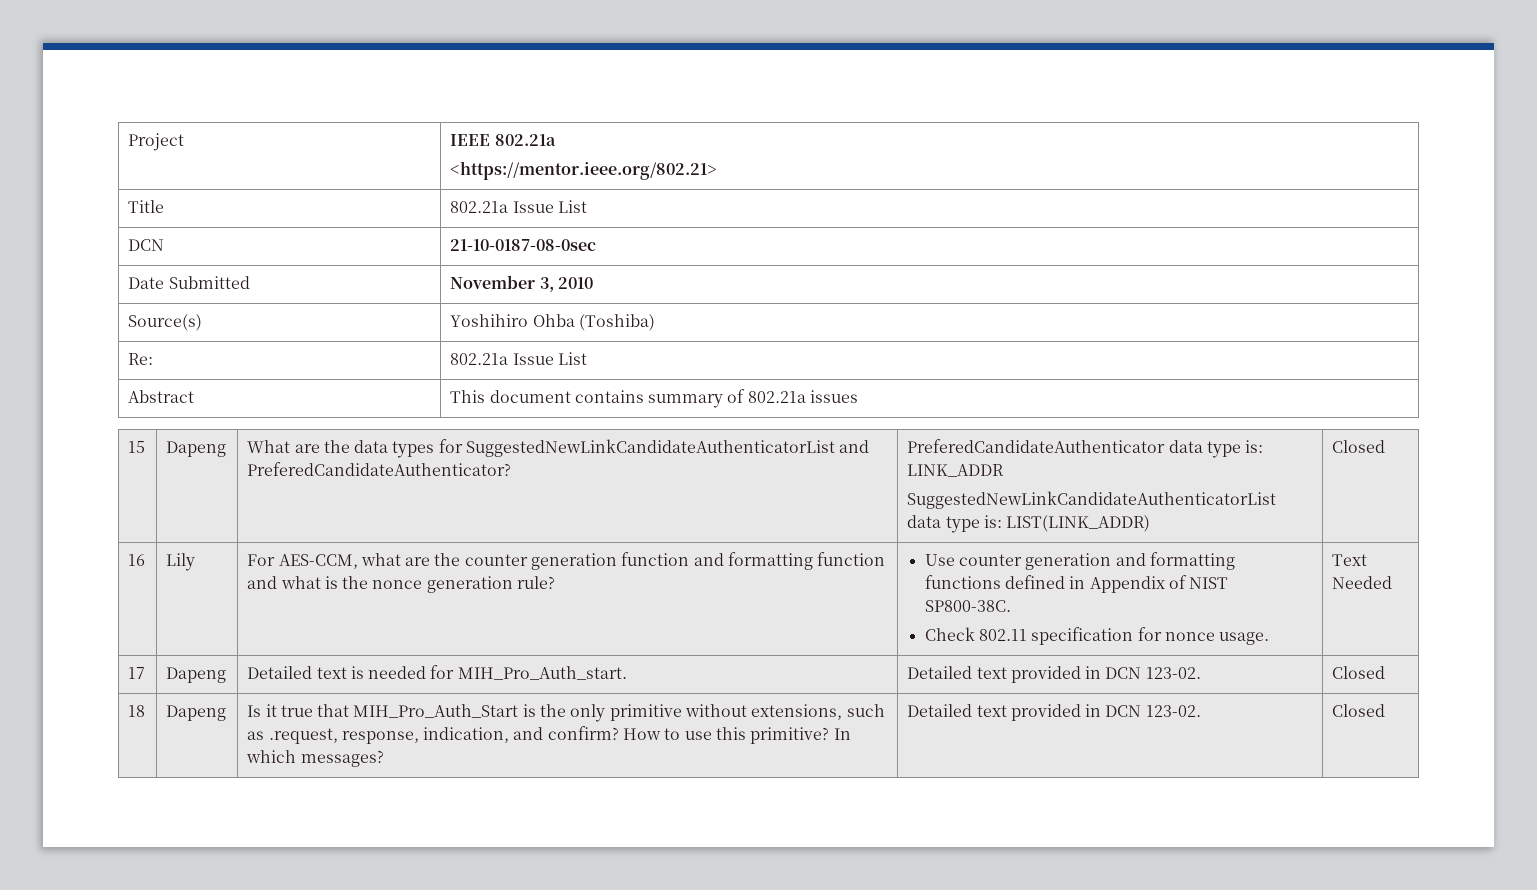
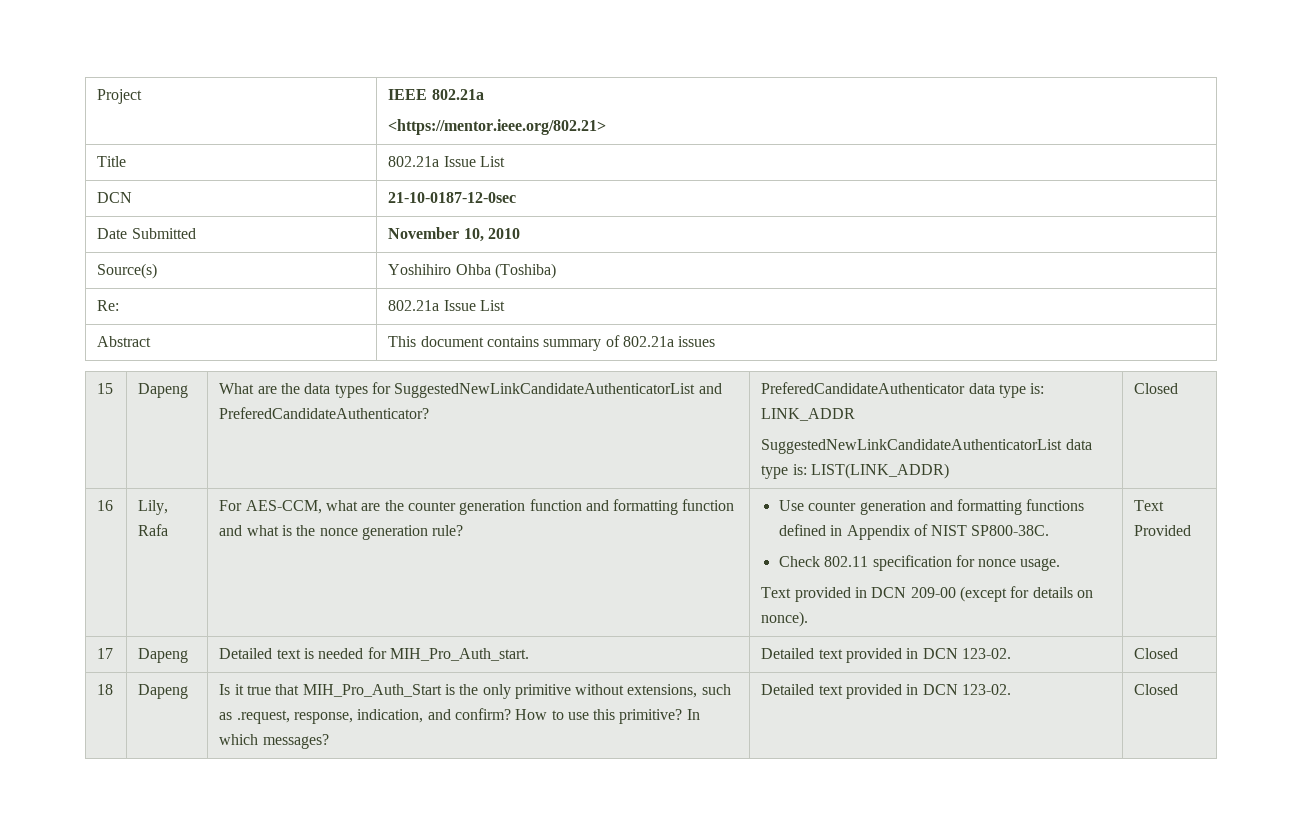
[450,239,597,251] 21-10-0187-08-0sec -> [388,192,517,203] 21-10-0187-12-0sec
[539,277,554,292] 3, -> [463,228,484,242] 10,
[166,553,196,571] Lily -> [138,500,169,515] [138,524,169,536] Lily, Rafa
[1332,554,1368,566] [1332,576,1393,589] | Text Needed -> [761,586,1093,602] [761,611,809,627] [1134,500,1165,511] [1134,525,1192,536] // Text provided in DCN 209-00 (except for details on nonce). | Text Provided

